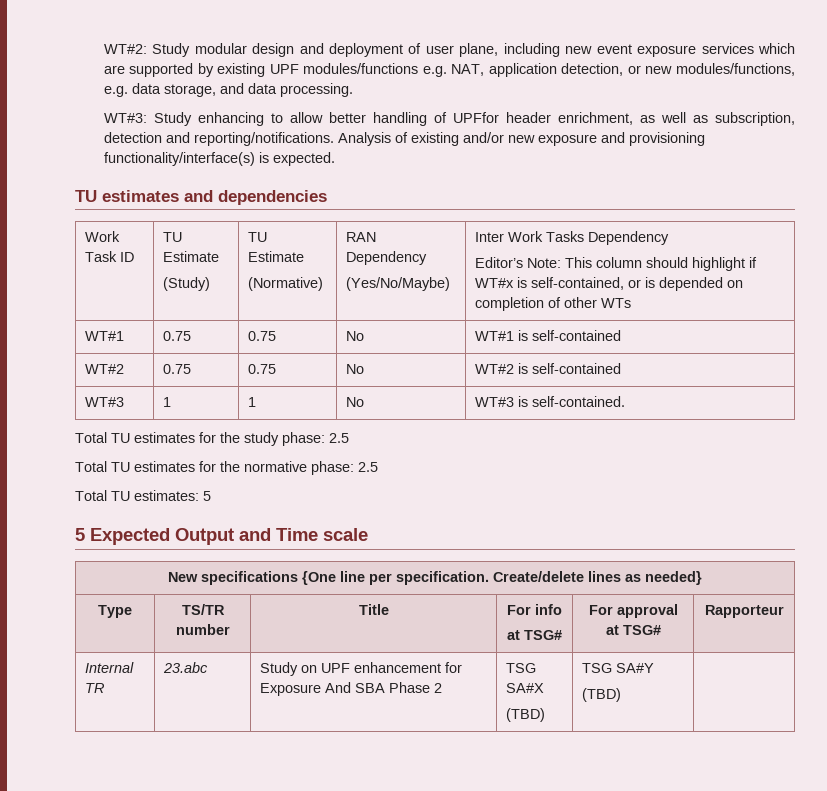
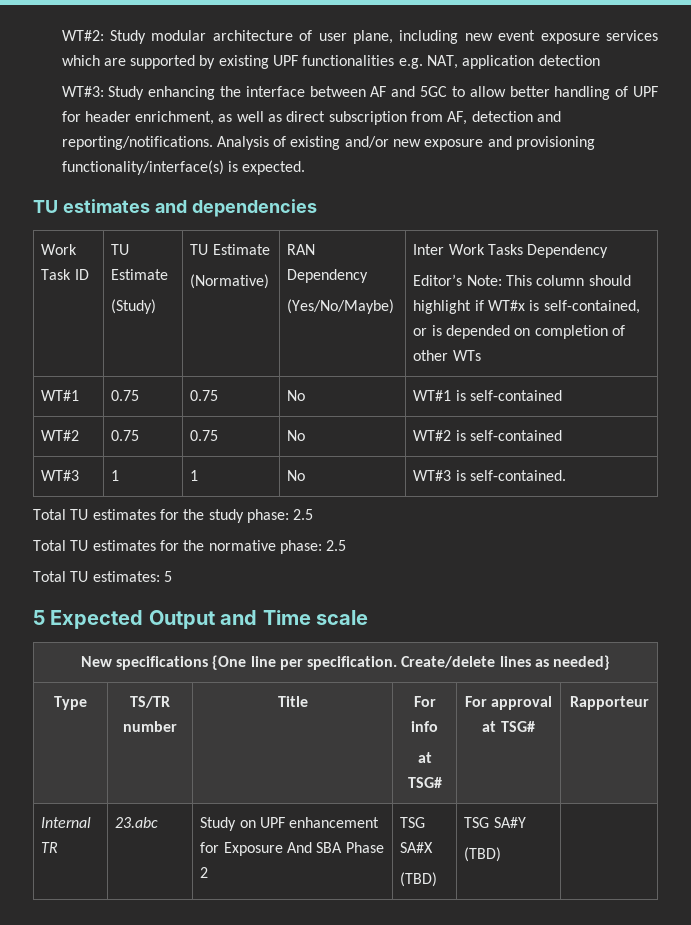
[252,43,403,57] design and deployment -> [212,30,293,41] architecture
[303,63,419,74] modules/functions -> [302,55,395,66] functionalities
[561,63,796,76] [103,83,353,97] [103,112,264,126] detection, or new modules/functions, e.g. data storage, and data processing. // WT#3: Study enhancing -> [538,55,600,66] [61,86,448,100] detection // WT#3: Study enhancing the interface between AF and 5GC
[452,112,499,123] UPFfor -> [633,86,658,97] [61,111,81,122] UPF for
[715,112,795,126] subscription, -> [286,111,468,125] direct subscription from AF,

